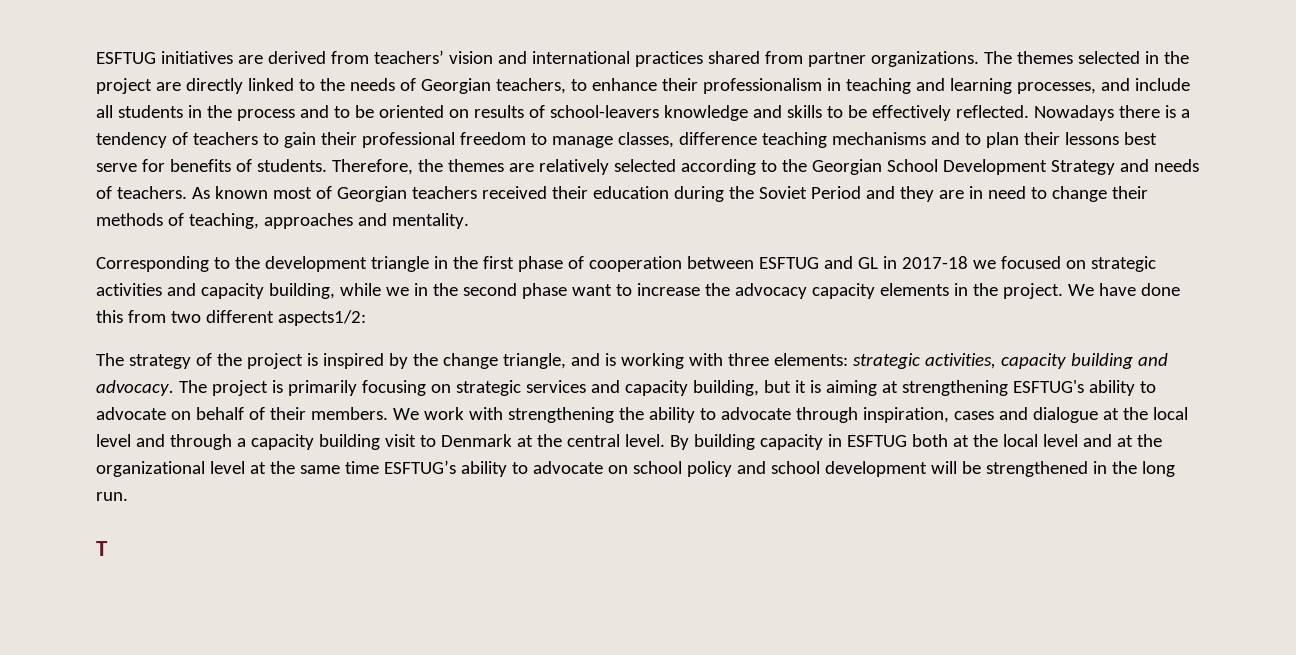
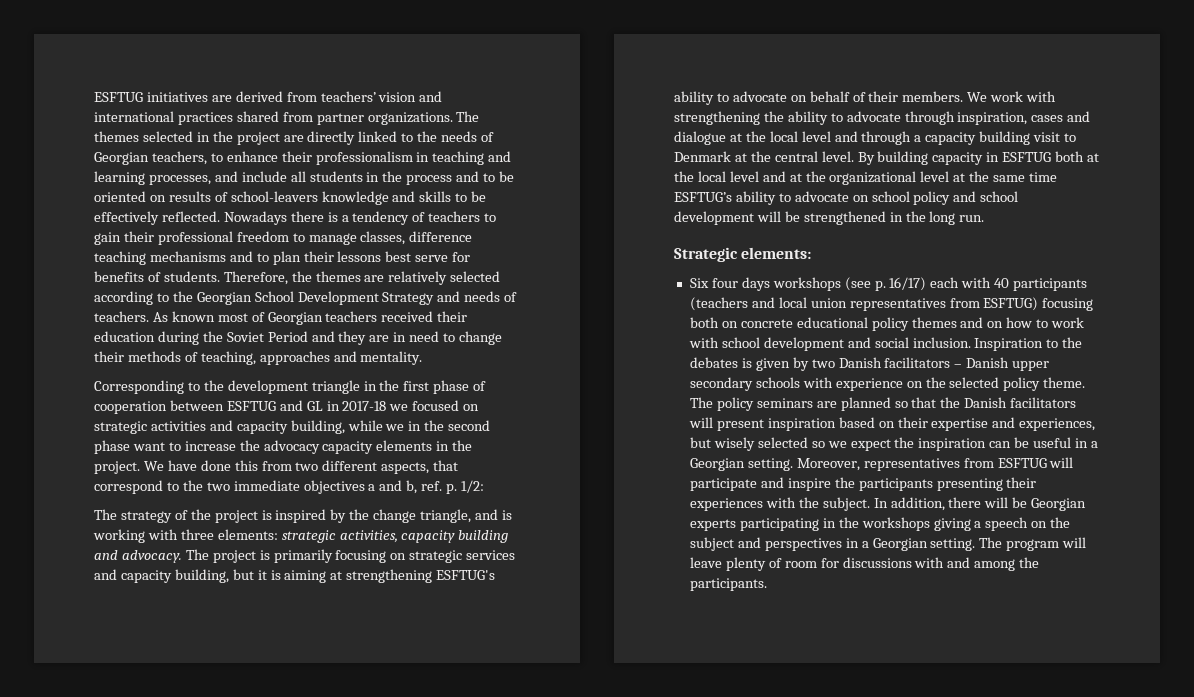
[277,310,366,326] aspects1/2: -> [381,460,459,474] [94,480,485,494] aspects, that correspond to the two immediate objectives a and b, ref. p. 1/2:
[96,541,108,556] T -> [674,247,812,262] [689,277,1088,291] [689,297,1094,311] [689,317,1085,331] [688,337,1083,351] [689,357,1050,371] [689,377,1086,391] [689,397,1077,411] [688,417,1096,431] [689,437,1098,451] [689,457,1074,471] [689,477,1037,491] [689,497,1087,511] [689,517,1071,531] [689,537,1087,551] [689,557,1040,571] [689,578,767,591] Strategic elements: // Six four days workshops (see p. 16/17) each with 40 participants (teachers and local union representatives from ESFTUG) focusing both on concrete educational policy themes and on how to work with school development and social inclusion. Inspiration to the debates is given by two Danish facilitators – Danish upper secondary schools with experience on the selected policy theme. The policy seminars are planned so that the Danish facilitators will present inspiration based on their expertise and experiences, but wisely selected so we expect the inspiration can be useful in a Georgian setting. Moreover, representatives from ESFTUG will participate and inspire the participants presenting their experiences with the subject. In addition, there will be Georgian experts participating in the workshops giving a speech on the subject and perspectives in a Georgian setting. The program will leave plenty of room for discussions with and among the participants.

